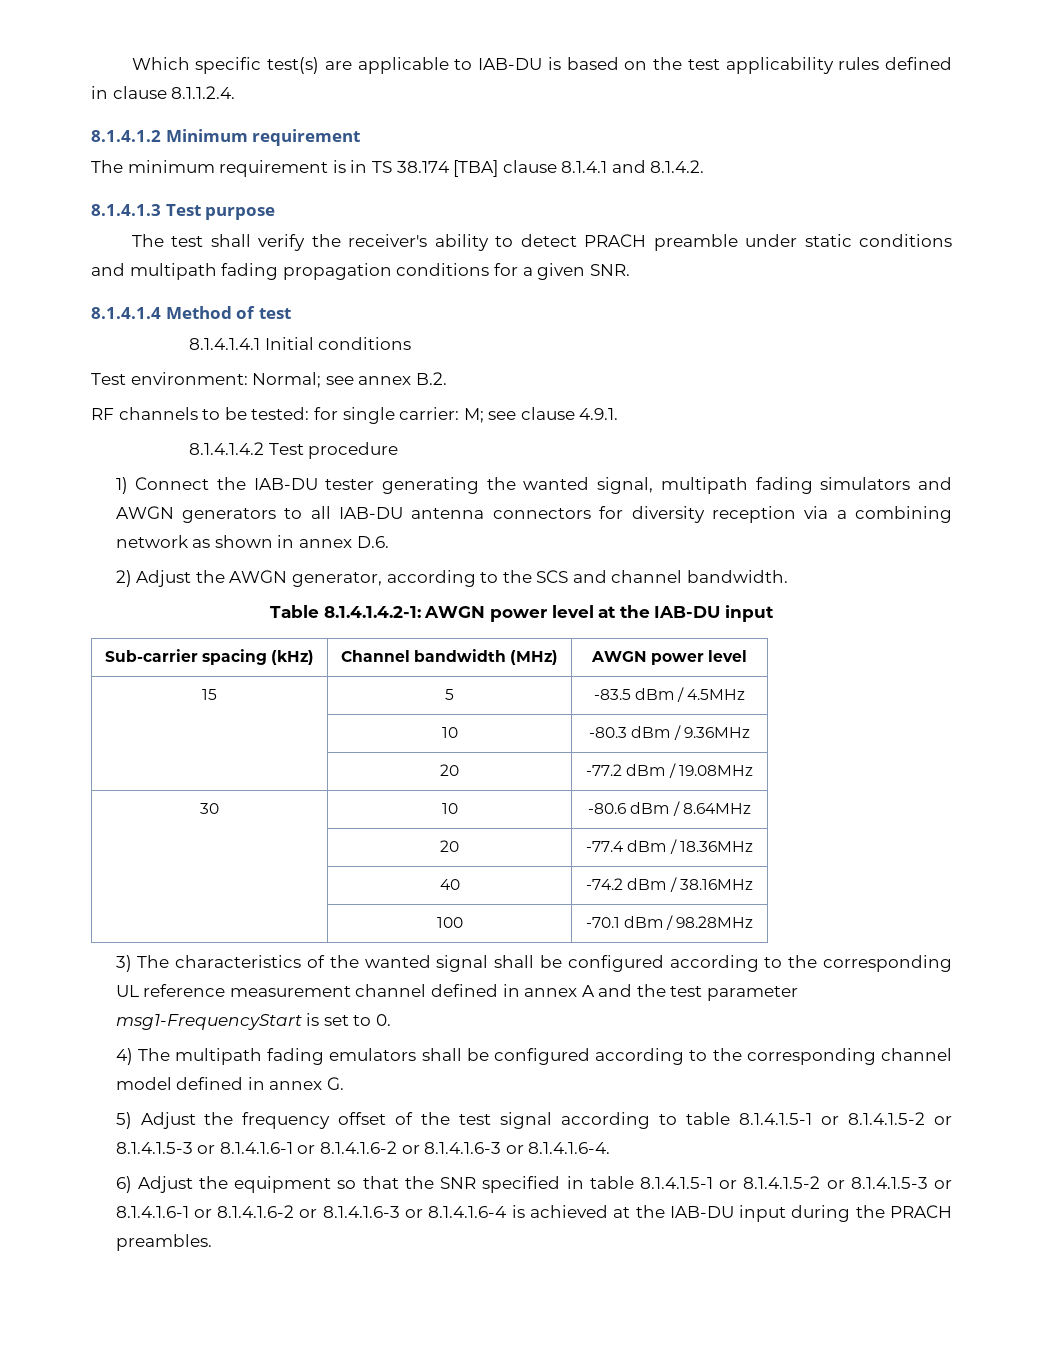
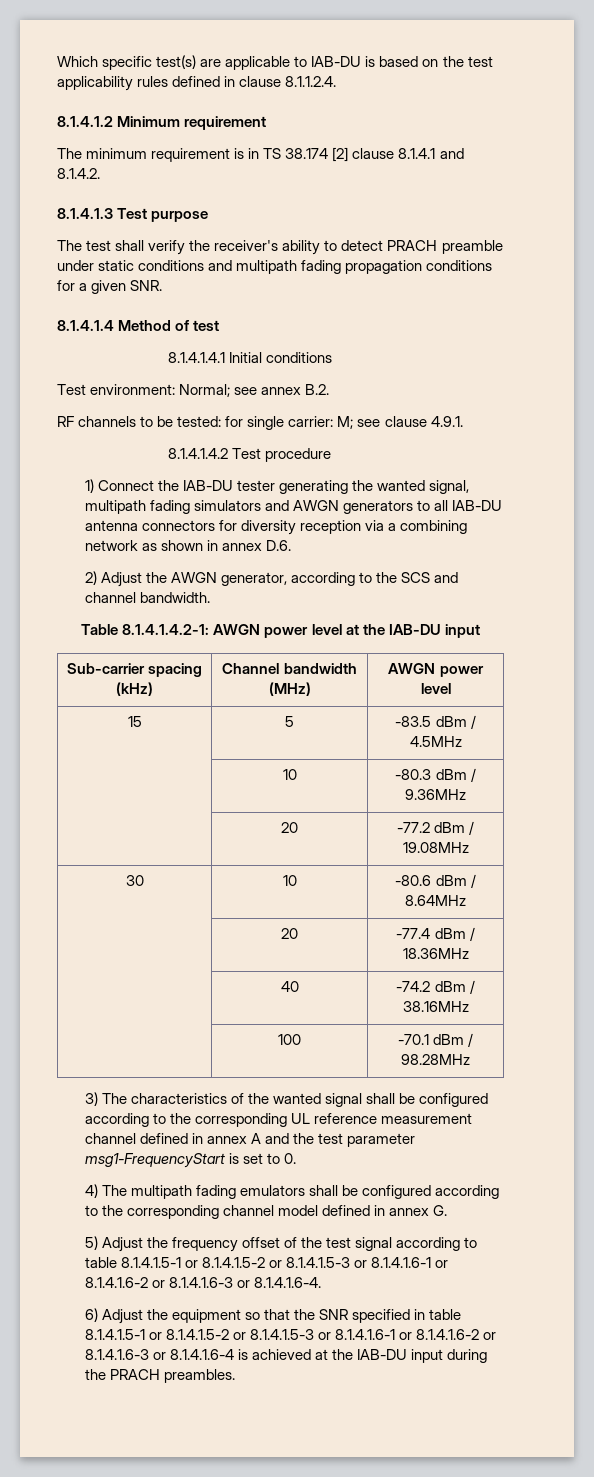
[453,160,499,177] [TBA] -> [332,147,349,162] [2]

